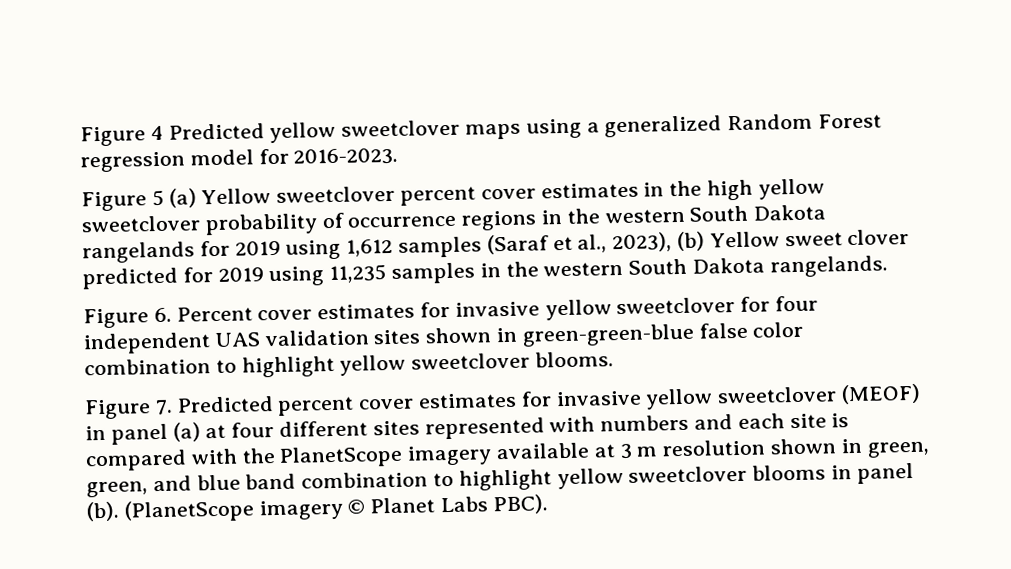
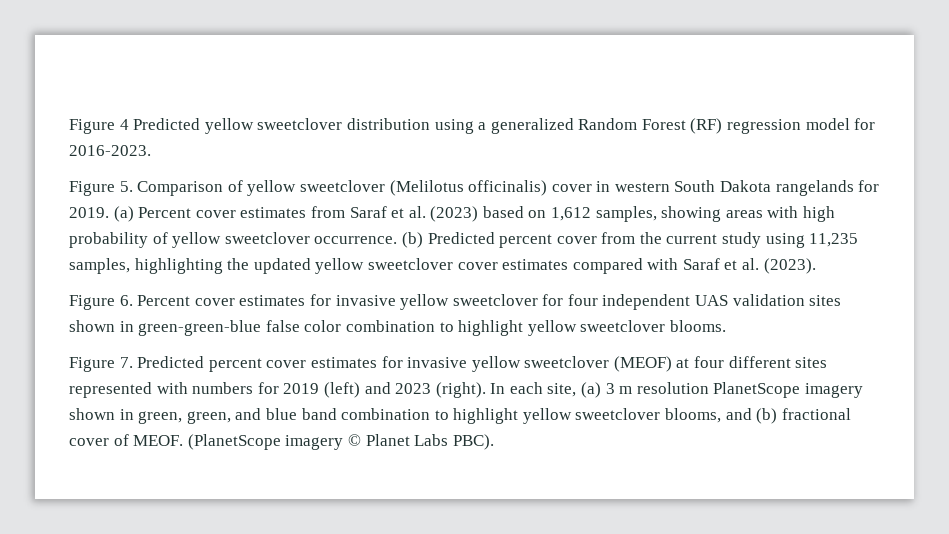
[465,123,522,140] maps -> [346,118,430,130] distribution
(883, 121) none -> [690,118,723,134] (RF)
[151,178,825,208] [81,208,600,236] 5 (a) Yellow sweetclover percent cover estimates in the high yellow sweetclover probability of occurrence regions in the -> [119,180,611,196] 5. Comparison of yellow sweetclover (Melilotus officinalis) cover in
[234,229,910,260] [82,255,888,290] 2019 using 1,612 samples (Saraf et al., 2023), (b) Yellow sweet clover predicted for 2019 using 11,235 samples in the western South Dakota rangelands. -> [69,206,836,222] [69,232,859,248] [69,258,816,274] 2019. (a) Percent cover estimates from Saraf et al. (2023) based on 1,612 samples, showing areas with high probability of yellow sweetclover occurrence. (b) Predicted percent cover from the current study using 11,235 samples, highlighting the updated yellow sweetclover cover estimates compared with Saraf et al. (2023).
[85,422,201,445] in panel (a) -> (672, 364) none
[694,413,850,430] [85,442,615,472] and each site is compared with the PlanetScope imagery available at -> [257,382,602,398] for 2019 (left) and 2023 (right). In each site, (a)
(766, 448) none -> [713,382,864,398] PlanetScope imagery
[752,462,914,484] [86,501,120,522] blooms in panel (b). -> [665,408,851,424] [69,434,184,446] blooms, and (b) fractional cover of MEOF.

